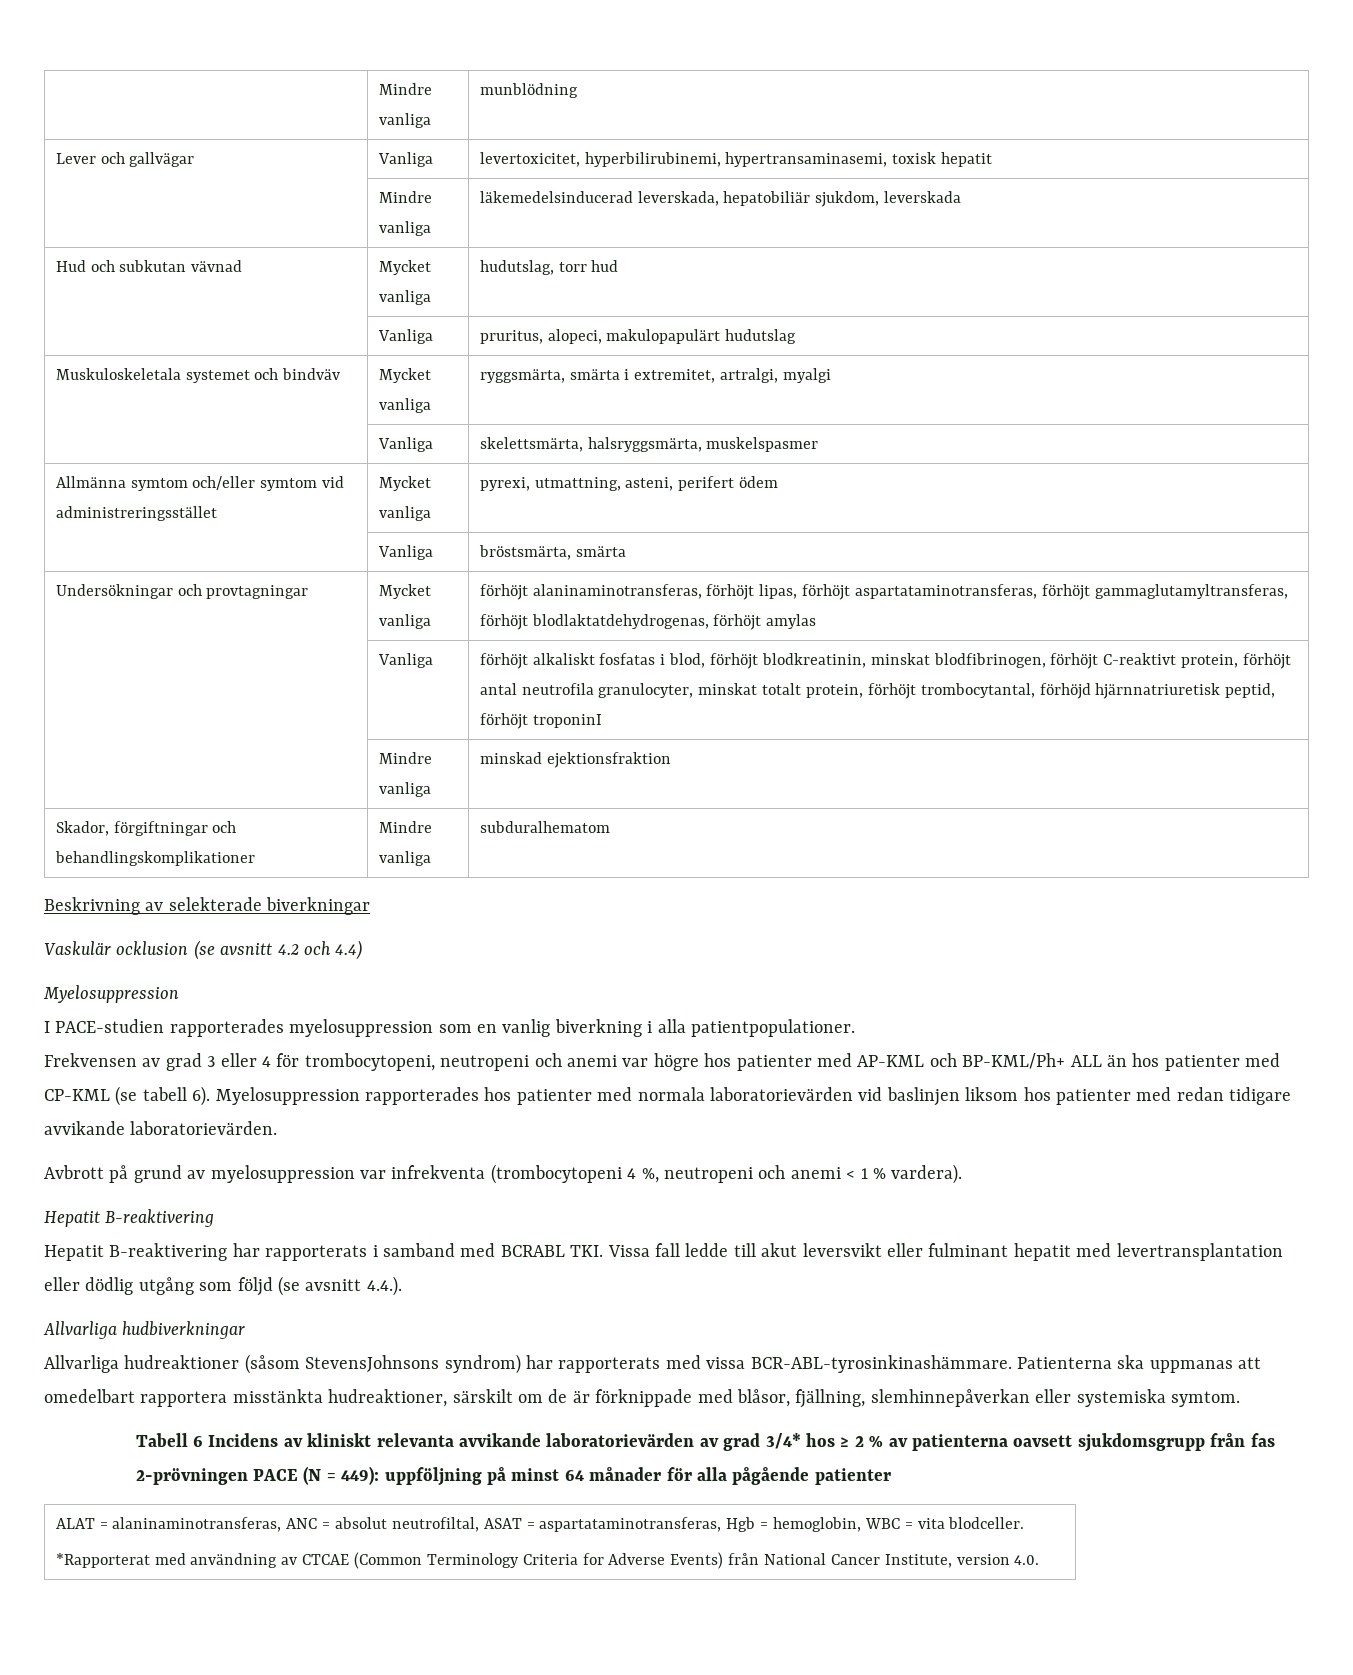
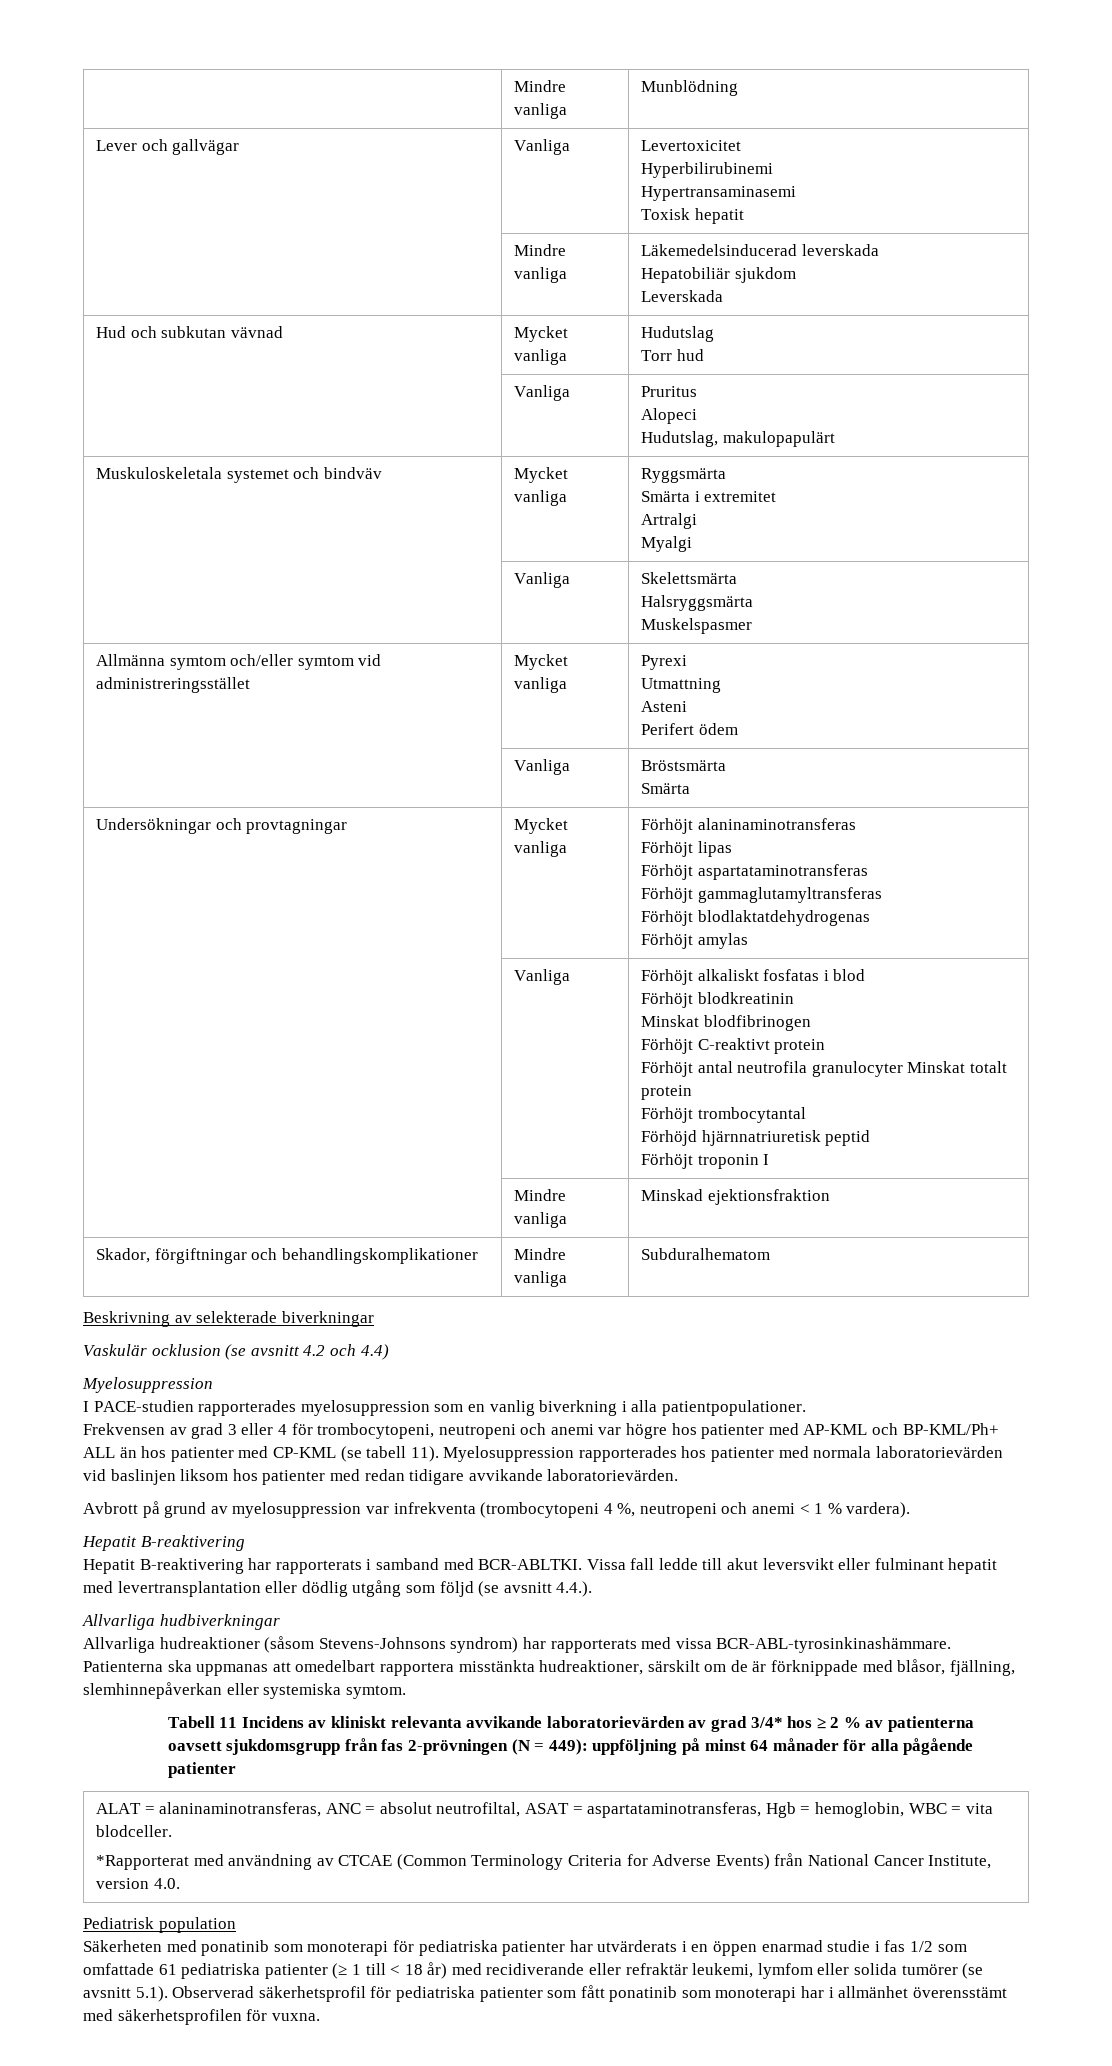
[378,83,432,95] [378,113,431,128] [479,83,578,98] | Mindre vanliga | munblödning -> [513,80,566,92] [513,103,567,119] [640,80,738,96] | Mindre vanliga | Munblödning
[479,152,937,167] levertoxicitet, hyperbilirubinemi, hypertransaminasemi, toxisk -> [640,140,741,151] [640,162,773,178] [640,186,796,201] [640,208,690,220] Levertoxicitet // Hyperbilirubinemi // Hypertransaminasemi // Toxisk
[479,191,962,207] läkemedelsinducerad leverskada, hepatobiliär sjukdom, leverskada -> [640,244,879,256] [640,267,796,283] [640,290,723,302] Läkemedelsinducerad leverskada // Hepatobiliär sjukdom // Leverskada
[479,260,587,275] hudutslag, torr -> [640,326,714,342] [640,350,672,361] Hudutslag // Torr
[479,329,602,344] pruritus, alopeci, -> [640,386,697,397] [640,408,697,424] [640,431,718,447] Pruritus // Alopeci // Hudutslag,
[725,329,797,344] hudutslag -> (835, 439) none
[479,368,832,383] [377,437,433,452] [479,437,819,452] ryggsmärta, smärta i extremitet, artralgi, myalgi // | Vanliga | skelettsmärta, halsryggsmärta, muskelspasmer -> [640,468,726,483] [640,491,777,502] [640,513,697,529] [640,536,692,552] [513,572,570,588] [640,572,737,584] [640,595,753,611] [640,618,752,634] Ryggsmärta // Smärta i extremitet // Artralgi // Myalgi // | Vanliga | Skelettsmärta // Halsryggsmärta // Muskelspasmer
[479,476,735,491] pyrexi, utmattning, asteni, perifert -> [640,655,687,670] [640,678,721,693] [640,701,687,712] [640,723,694,735] Pyrexi // Utmattning // Asteni // Perifert
[478,545,626,560] bröstsmärta, smärta -> [640,760,726,771] [640,783,690,794] Bröstsmärta // Smärta
[479,584,1288,600] [479,614,762,630] förhöjt alaninaminotransferas, förhöjt lipas, förhöjt aspartataminotransferas, förhöjt gammaglutamyltransferas, förhöjt blodlaktatdehydrogenas, förhöjt -> [640,818,856,834] [640,841,732,857] [640,864,868,880] [640,887,882,903] [640,910,870,926] [640,933,693,949] Förhöjt alaninaminotransferas // Förhöjt lipas // Förhöjt aspartataminotransferas // Förhöjt gammaglutamyltransferas // Förhöjt blodlaktatdehydrogenas // Förhöjt
[479,653,528,669] förhöjt -> [640,969,693,985] Förhöjt
[669,653,1292,669] [479,683,1276,699] [479,713,602,729] [378,752,432,764] [378,782,431,797] [479,752,542,764] blod, förhöjt blodkreatinin, minskat blodfibrinogen, förhöjt C-reaktivt protein, förhöjt antal neutrofila granulocyter, minskat totalt protein, förhöjt trombocytantal, förhöjd hjärnnatriuretisk peptid, förhöjt troponinI // | Mindre vanliga | minskad -> [833,969,866,981] [640,992,794,1008] [640,1015,811,1031] [640,1038,826,1054] [640,1061,1007,1077] [640,1085,692,1100] [640,1107,806,1123] [640,1130,871,1146] [640,1153,770,1169] [513,1189,566,1201] [513,1212,567,1228] [640,1189,703,1201] blod // Förhöjt blodkreatinin // Minskat blodfibrinogen // Förhöjt C-reaktivt protein // Förhöjt antal neutrofila granulocyter Minskat totalt protein // Förhöjt trombocytantal // Förhöjd hjärnnatriuretisk peptid // Förhöjt troponin I // | Mindre vanliga | Minskad
[479,821,610,833] subduralhematom -> [640,1248,770,1260] Subduralhematom
[192,1086,211,1106] 6). -> [410,1446,439,1462] 11).
[500,1245,604,1257] BCRABL TKI. -> [478,1559,583,1570] BCR-ABLTKI.
[305,1355,440,1372] StevensJohnsons -> [318,1637,446,1649] Stevens-Johnsons
[193,1436,204,1447] 6 -> [219,1717,238,1728] 11
[253,1469,299,1481] PACE -> (508, 1747) none
(1040, 1560) none -> [83,1917,236,1933] [83,1940,967,1956] [83,1962,984,1979] [83,1985,1007,2002] [83,2009,320,2025] // Pediatrisk population // Säkerheten med ponatinib som monoterapi för pediatriska patienter har utvärderats i en öppen enarmad studie i fas 1/2 som omfattade 61 pediatriska patienter (≥ 1 till < 18 år) med recidiverande eller refraktär leukemi, lymfom eller solida tumörer (se avsnitt 5.1). Observerad säkerhetsprofil för pediatriska patienter som fått ponatinib som monoterapi har i allmänhet överensstämt med säkerhetsprofilen för vuxna.

